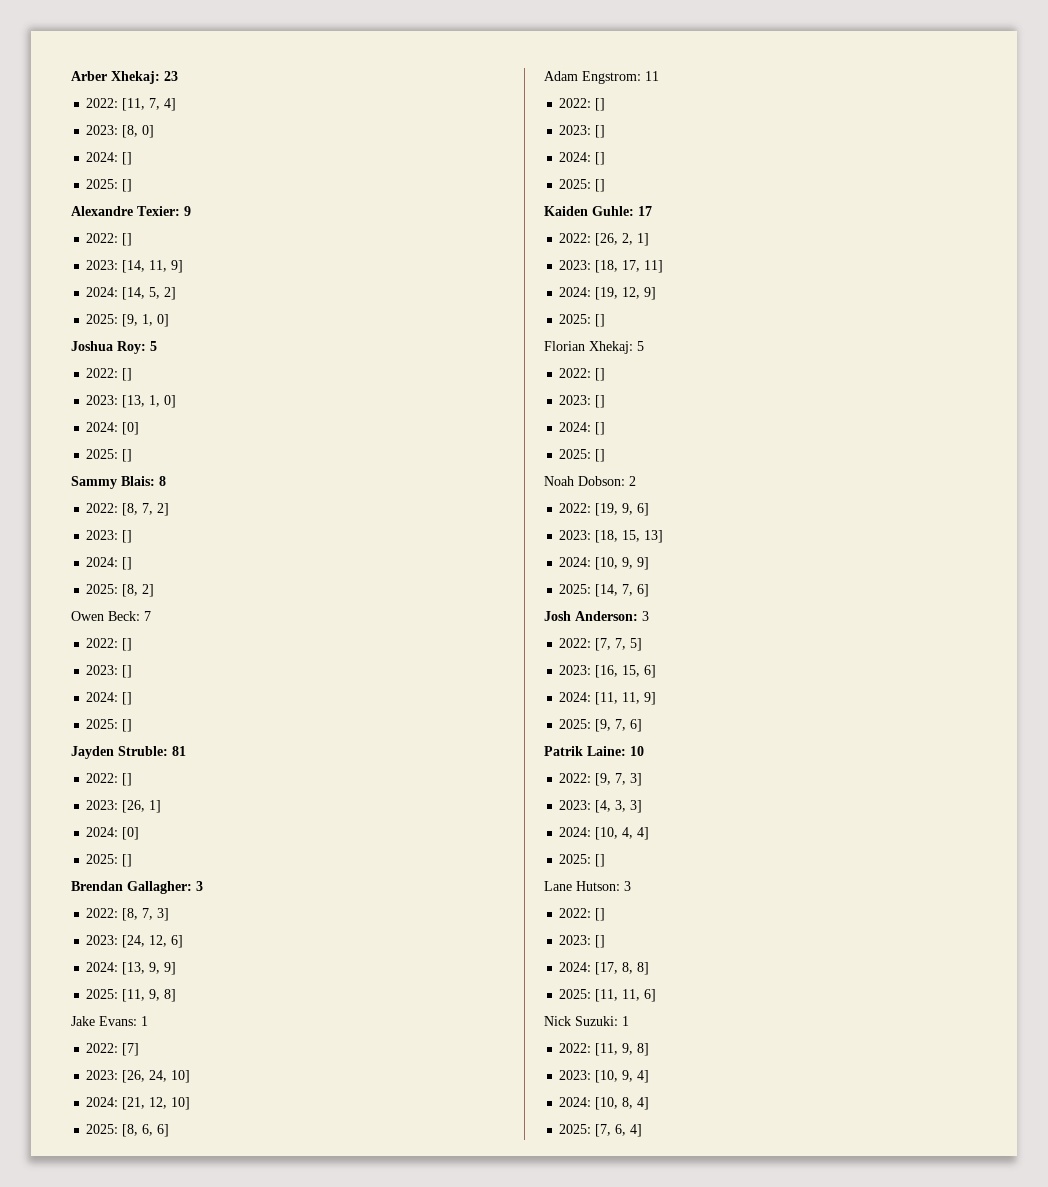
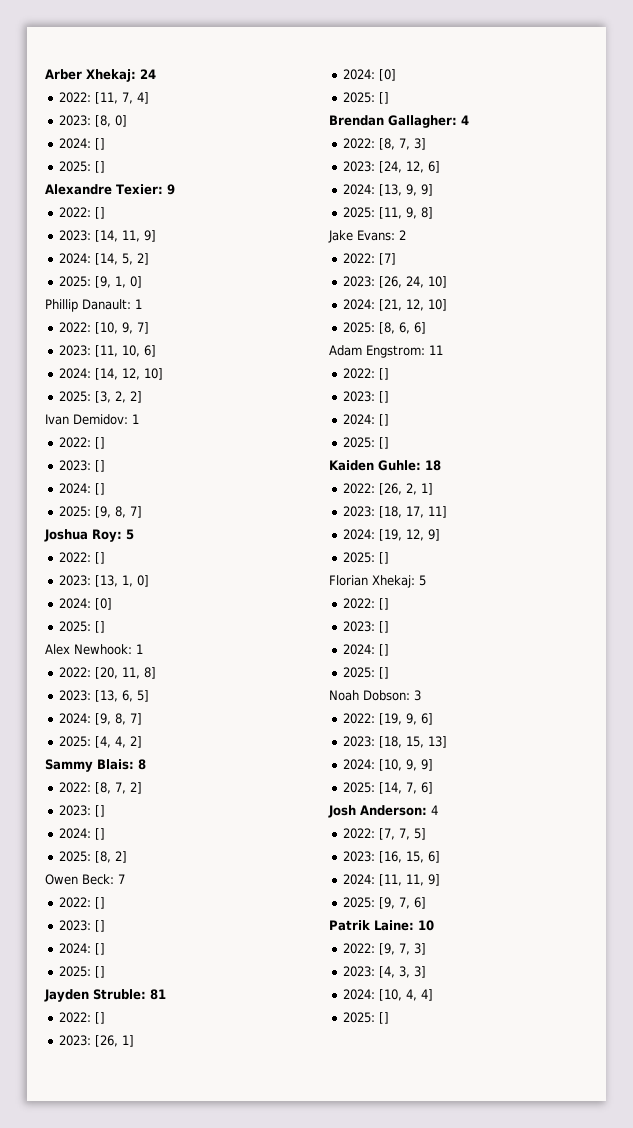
[164,71,178,81] 23 -> [140,69,156,79] 24
(170, 320) none -> [45,299,142,312] [58,322,149,334] [58,345,156,357] [58,368,163,380] [58,391,142,403] [45,414,139,425] [58,437,105,449] [58,460,105,472] [58,483,105,495] [58,506,142,518] // Phillip Danault: 1 // 2022: [10, 9, 7] // 2023: [11, 10, 6] // 2024: [14, 12, 10] // 2025: [3, 2, 2] // Ivan Demidov: 1 // 2022: [] // 2023: [] // 2024: [] // 2025: [9, 8, 7]
(133, 455) none -> [45,644,143,655] [58,667,156,679] [58,690,149,702] [58,713,142,725] [58,736,142,748] // Alex Newhook: 1 // 2022: [20, 11, 8] // 2023: [13, 6, 5] // 2024: [9, 8, 7] // 2025: [4, 4, 2]
[196,881,203,891] 3 -> [461,115,469,125] 4
[141,1016,148,1026] 1 -> [399,230,406,240] 2
[638,206,652,216] 17 -> [425,460,441,471] 18
[629,476,636,486] 2 -> [414,690,421,701] 3
[642,611,649,621] 3 -> [431,805,438,815] 4
[544,881,631,891] [559,908,606,921] [559,935,606,948] [559,962,650,975] [559,989,657,1002] [544,1016,629,1026] [559,1043,650,1056] [559,1070,650,1083] [559,1097,650,1110] [559,1124,643,1137] // Lane Hutson: 3 // 2022: [] // 2023: [] // 2024: [17, 8, 8] // 2025: [11, 11, 6] // Nick Suzuki: 1 // 2022: [11, 9, 8] // 2023: [10, 9, 4] // 2024: [10, 8, 4] // 2025: [7, 6, 4] -> (389, 1018) none

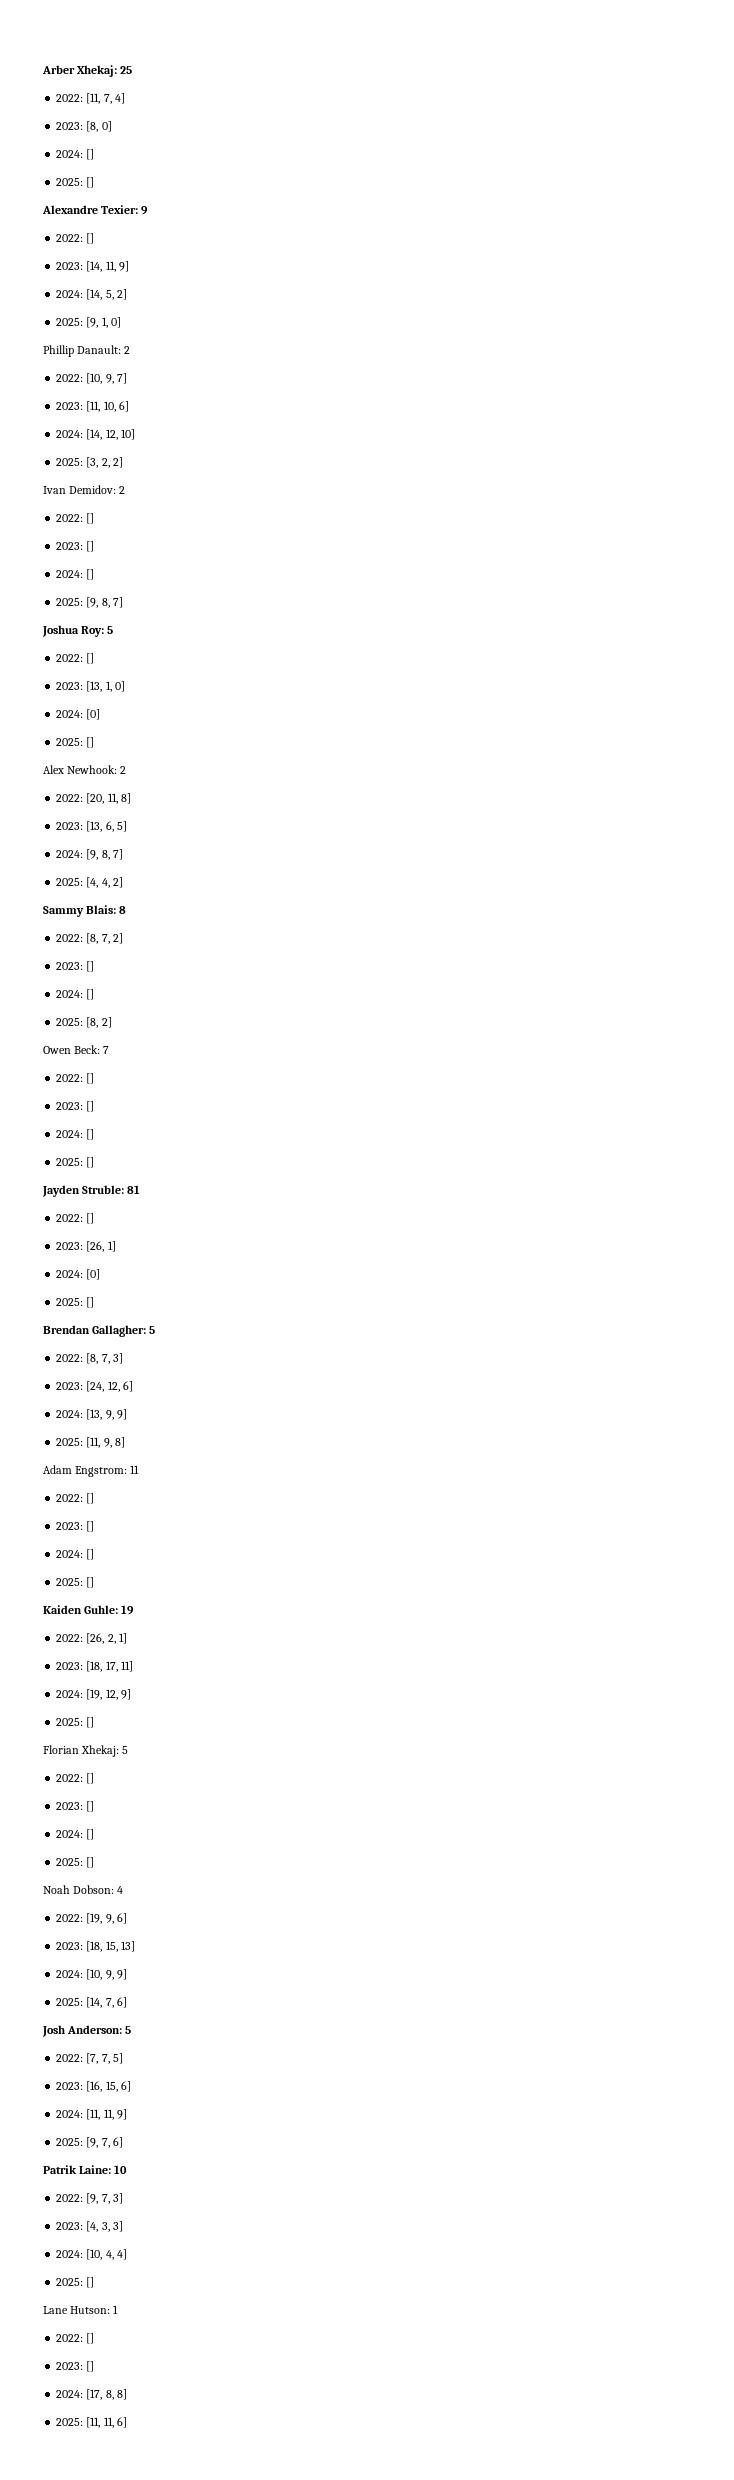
[140,69,156,79] 24 -> [120,66,133,74] 25
[135,299,142,309] 1 -> [124,346,131,354] 2
[132,414,139,424] 1 -> [119,486,126,494] 2
[136,644,143,654] 1 -> [120,766,127,774] 2
[461,115,469,125] 4 -> [149,1326,156,1334] 5
[328,230,406,243] [342,253,396,265] [342,276,447,288] [342,299,447,311] [342,322,426,334] // Jake Evans: 2 // 2022: [7] // 2023: [26, 24, 10] // 2024: [21, 12, 10] // 2025: [8, 6, 6] -> (125, 1442) none
[425,460,441,471] 18 -> [121,1605,135,1615] 19
[414,690,421,701] 3 -> [117,1886,124,1894] 4
[431,805,438,815] 4 -> [125,2026,132,2034] 5
(389, 1018) none -> [43,2305,119,2314] [56,2333,95,2344] [56,2361,95,2372] [56,2389,127,2400] [56,2417,127,2428] // Lane Hutson: 1 // 2022: [] // 2023: [] // 2024: [17, 8, 8] // 2025: [11, 11, 6]

